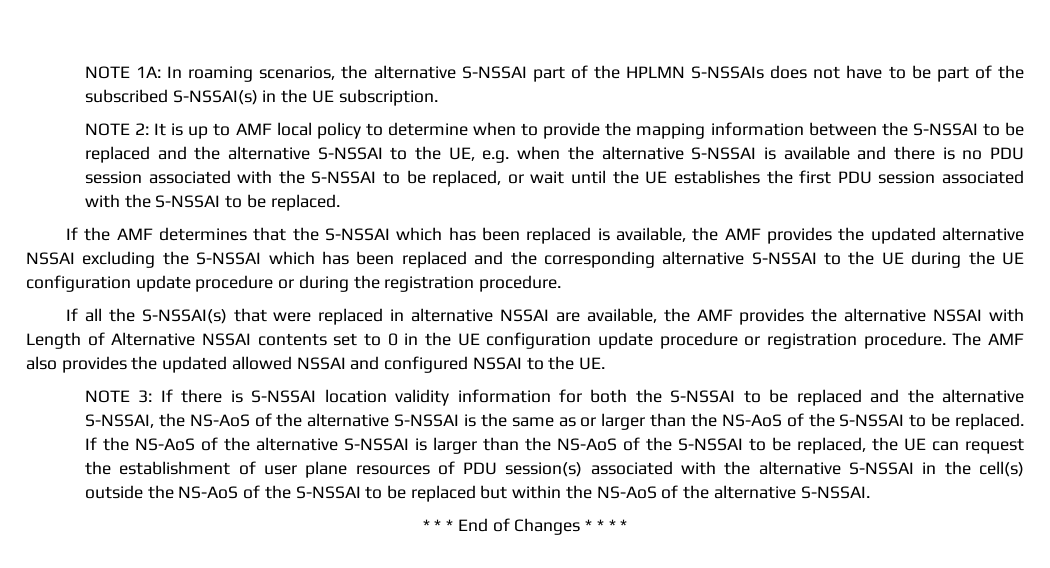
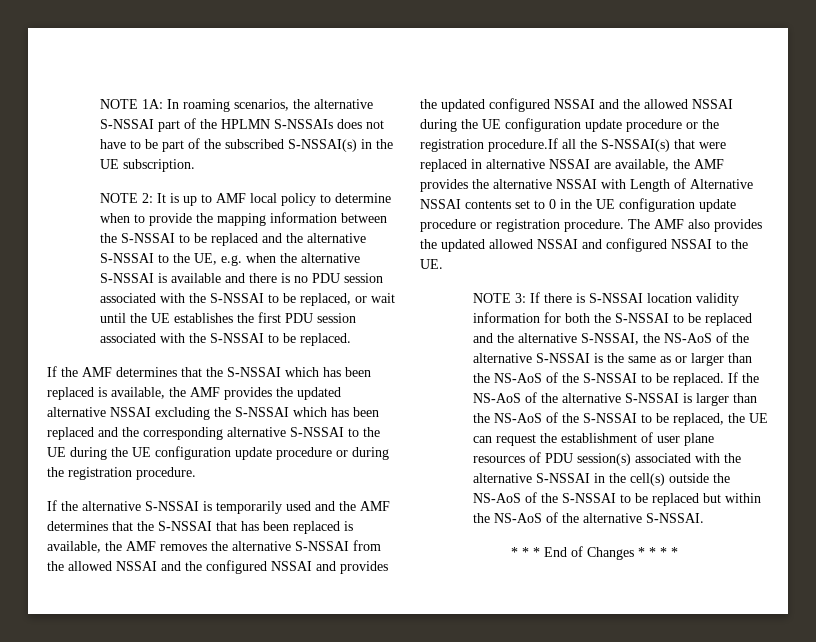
(78, 314) none -> [61,501,390,514] [47,521,353,534] [47,540,381,553] [47,560,388,574] [420,98,733,112] [420,118,719,132] [420,138,558,152] the alternative S-NSSAI is temporarily used and the AMF determines that the S-NSSAI that has been replaced is available, the AMF removes the alternative S-NSSAI from the allowed NSSAI and the configured NSSAI and provides the updated configured NSSAI and the allowed NSSAI during the UE configuration update procedure or the registration procedure.If

